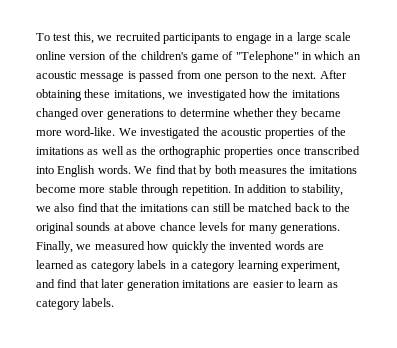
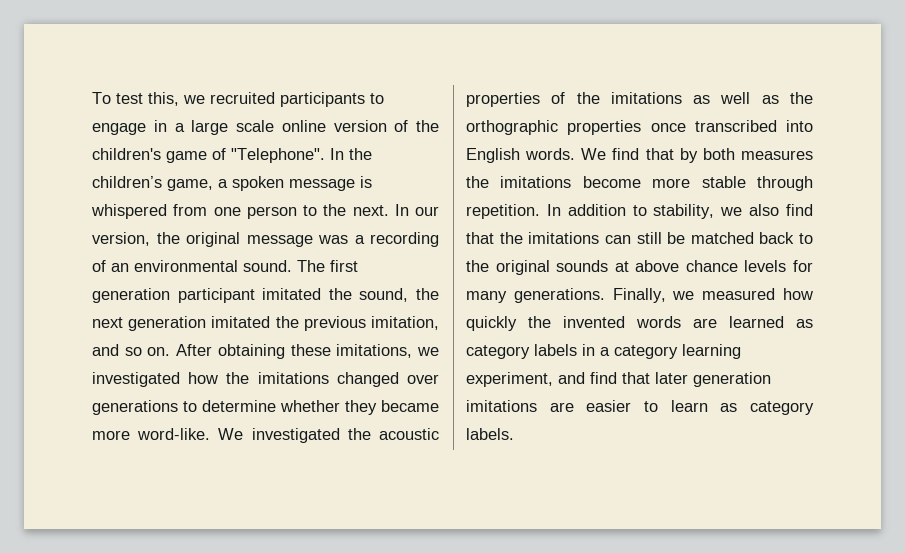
[235,51,361,63] [36,71,77,79] "Telephone" in which an acoustic -> [231,148,372,163] [92,176,284,191] "Telephone". In the children’s game, a spoken
[139,70,175,82] passed -> [91,204,167,219] whispered
(317, 75) none -> [394,204,439,216] [92,232,439,247] [92,260,358,272] [92,288,439,303] [92,316,439,331] [92,344,171,356] In our version, the original message was a recording of an environmental sound. The first generation participant imitated the sound, the next generation imitated the previous imitation, and so on.

